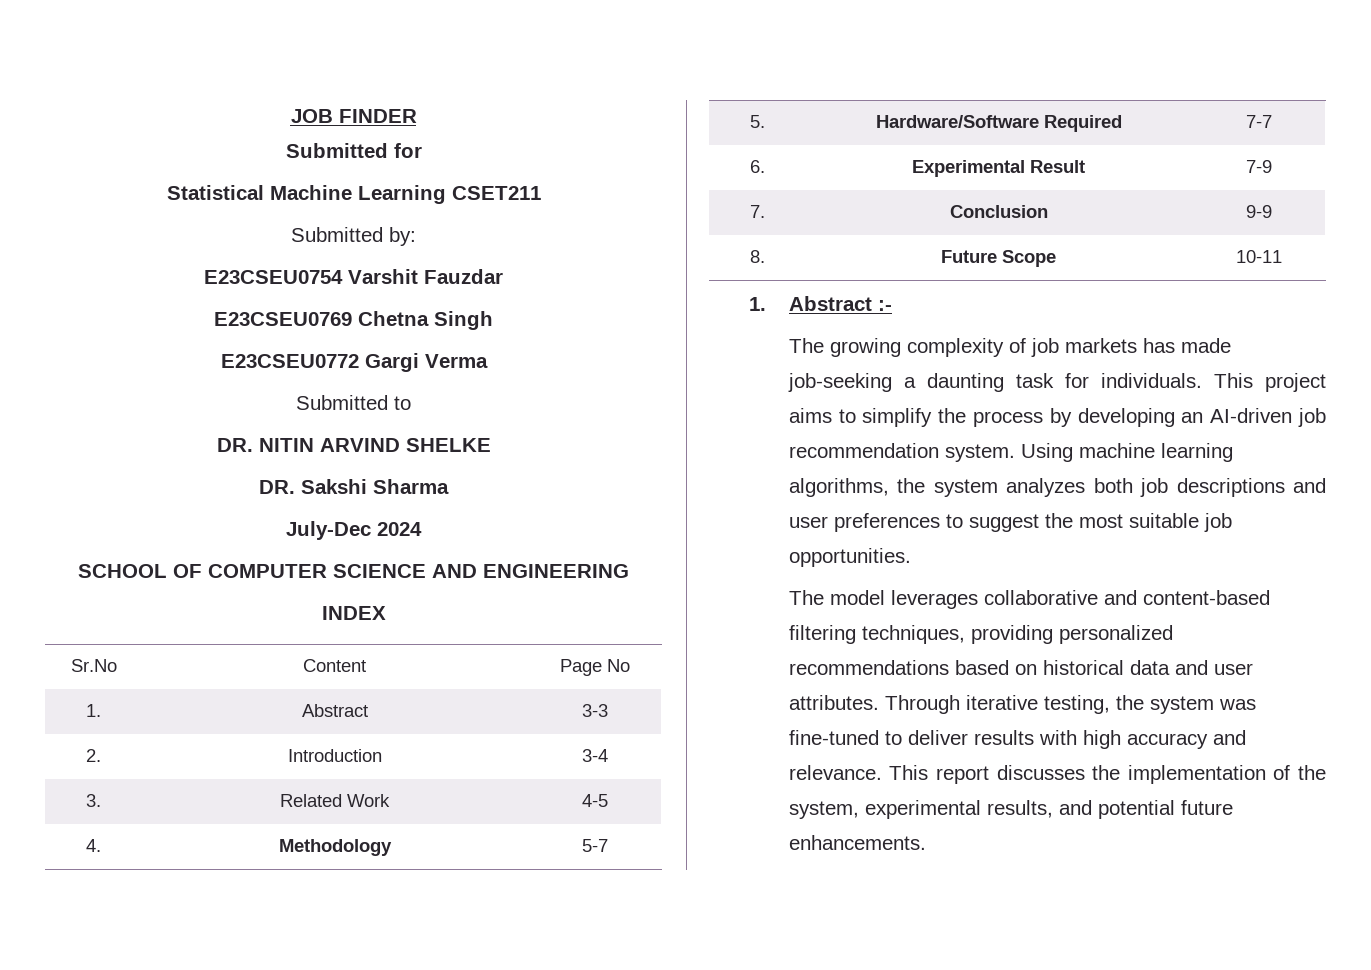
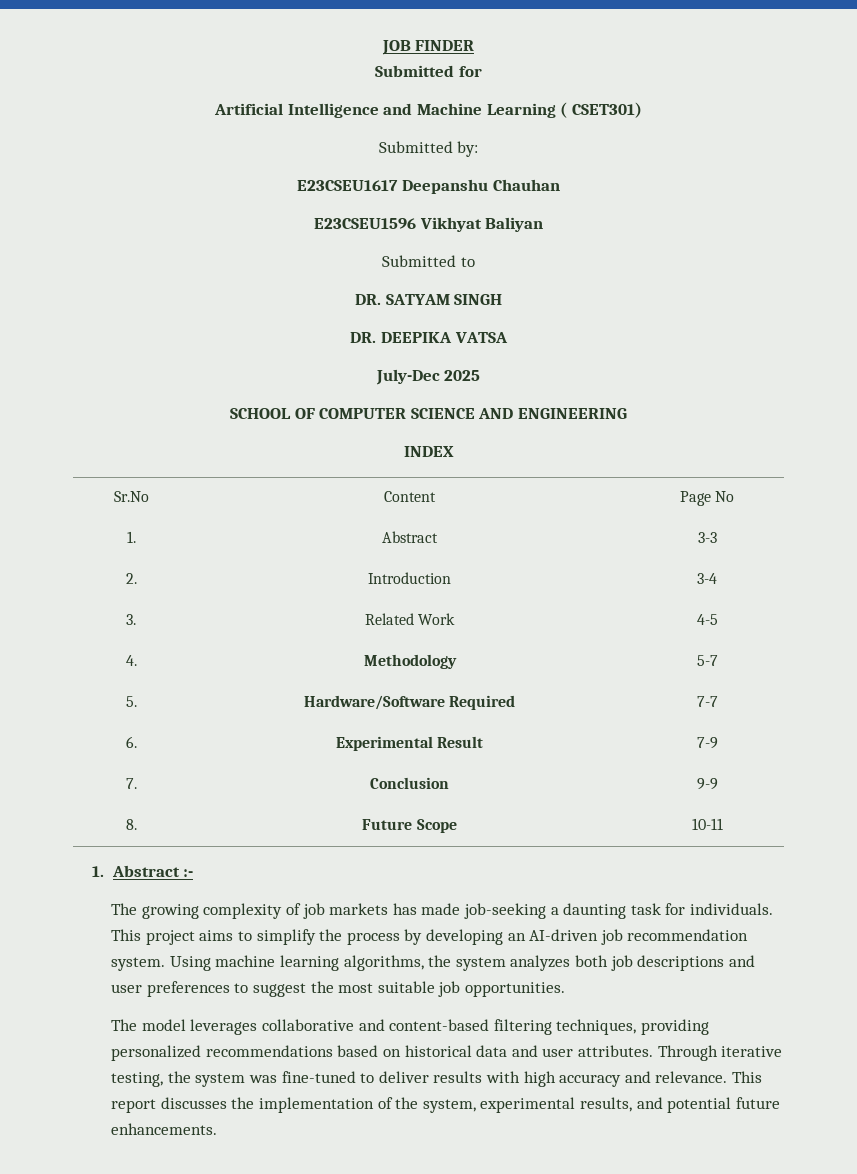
[166,185,541,204] [291,227,416,246] [204,269,503,284] [214,311,493,330] [220,353,488,372] Statistical Machine Learning CSET211 // Submitted by: // E23CSEU0754 Varshit Fauzdar // E23CSEU0769 Chetna Singh // E23CSEU0772 Gargi Verma -> [214,102,642,118] [378,141,479,157] [297,179,560,194] [313,217,544,232] Artificial Intelligence and Machine Learning ( CSET301) // Submitted by: // E23CSEU1617 Deepanshu Chauhan // E23CSEU1596 Vikhyat Baliyan
[258,438,491,452] [259,479,449,494] NITIN ARVIND SHELKE // DR. Sakshi Sharma -> [385,294,503,305] [350,332,508,343] SATYAM SINGH // DR. DEEPIKA VATSA
[377,522,422,536] 2024 -> [444,370,481,381] 2025

